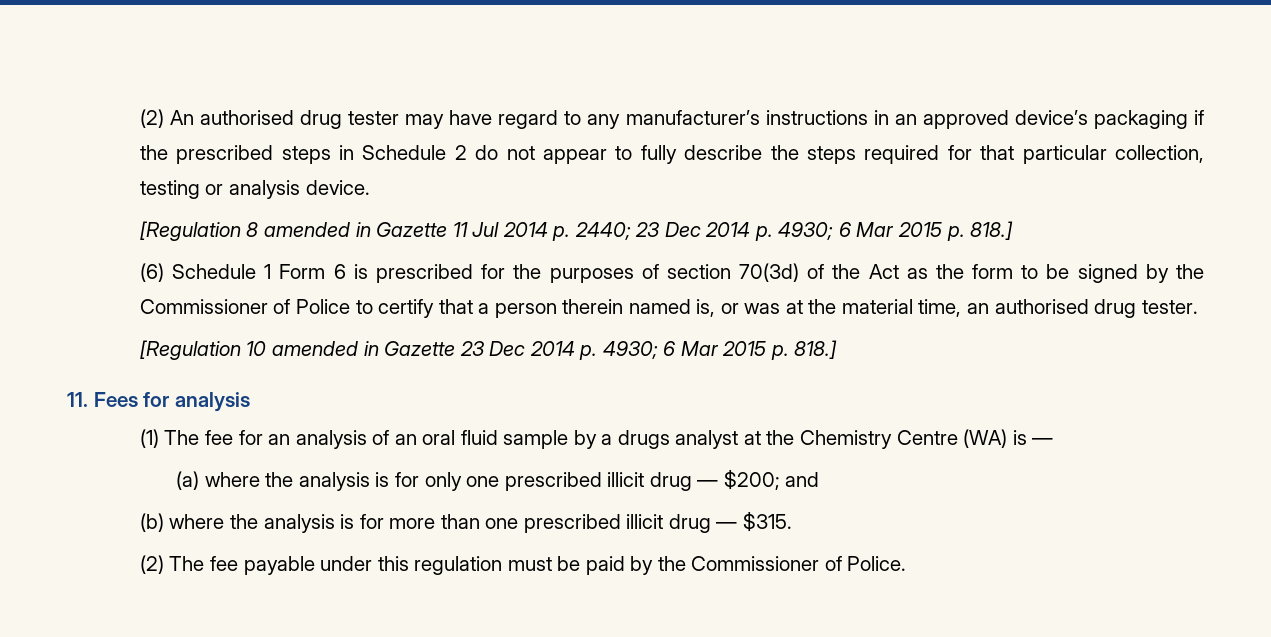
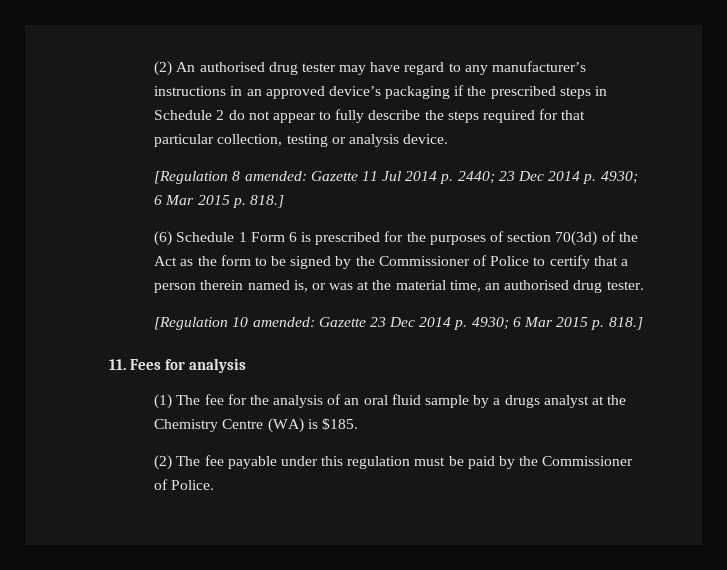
[263,222,371,237] amended in -> [244,171,307,181] amended:
[271,341,379,356] amended in -> [252,317,315,327] amended:
[268,434,291,445] an -> [249,395,269,405] the
[1032,438,1054,445] [176,469,820,491] [139,511,792,533] — // (a) where the analysis is for only one prescribed illicit drug — $200; and // (b) where the analysis is for more than one prescribed illicit drug — $315. -> [321,418,358,430] $185.

